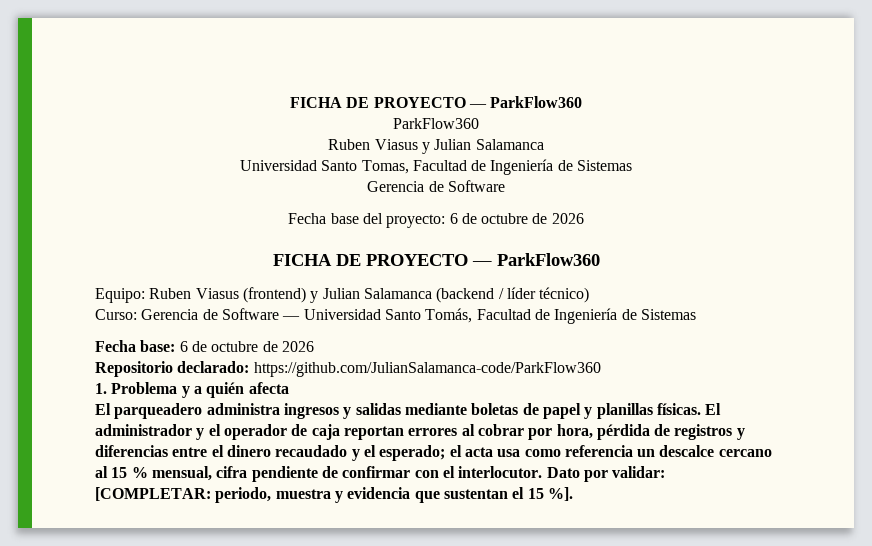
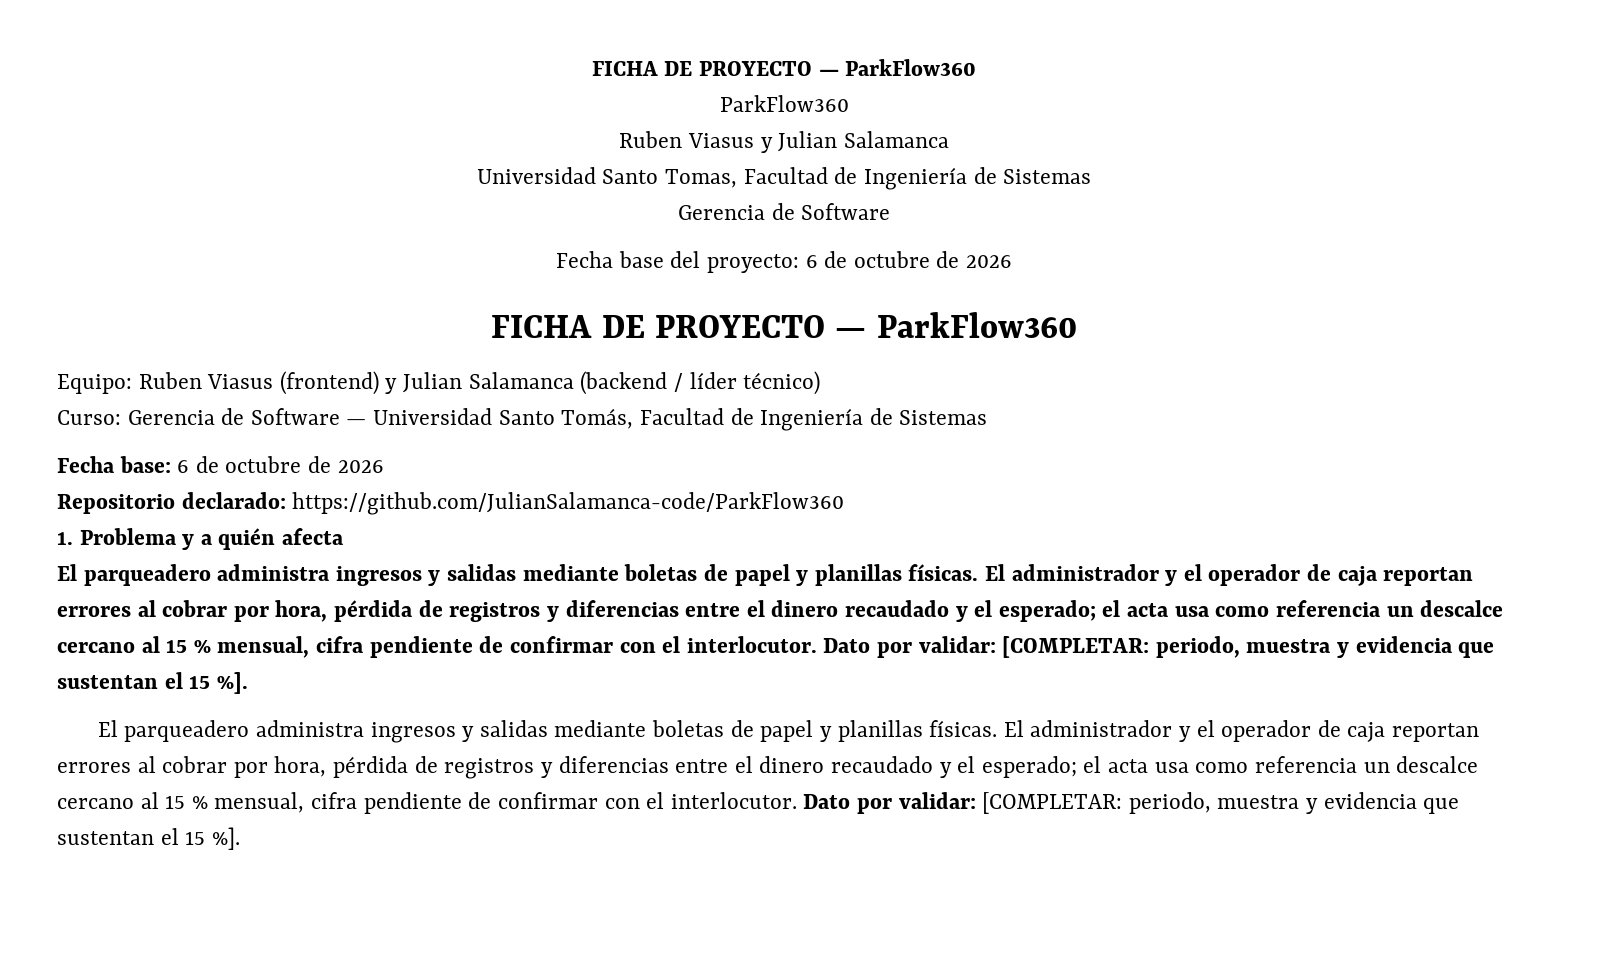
(573, 494) none -> [97,720,1480,743] [57,756,1479,779] [57,792,1460,814] [57,827,240,850] // El parqueadero administra ingresos y salidas mediante boletas de papel y planillas físicas. El administrador y el operador de caja reportan errores al cobrar por hora, pérdida de registros y diferencias entre el dinero recaudado y el esperado; el acta usa como referencia un descalce cercano al 15 % mensual, cifra pendiente de confirmar con el interlocutor. Dato por validar: [COMPLETAR: periodo, muestra y evidencia que sustentan el 15 %].

